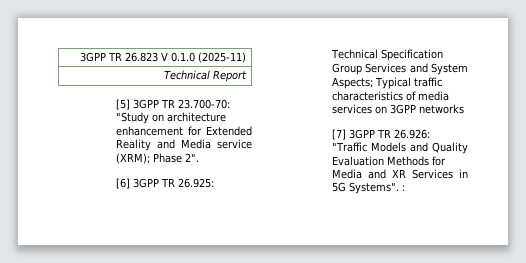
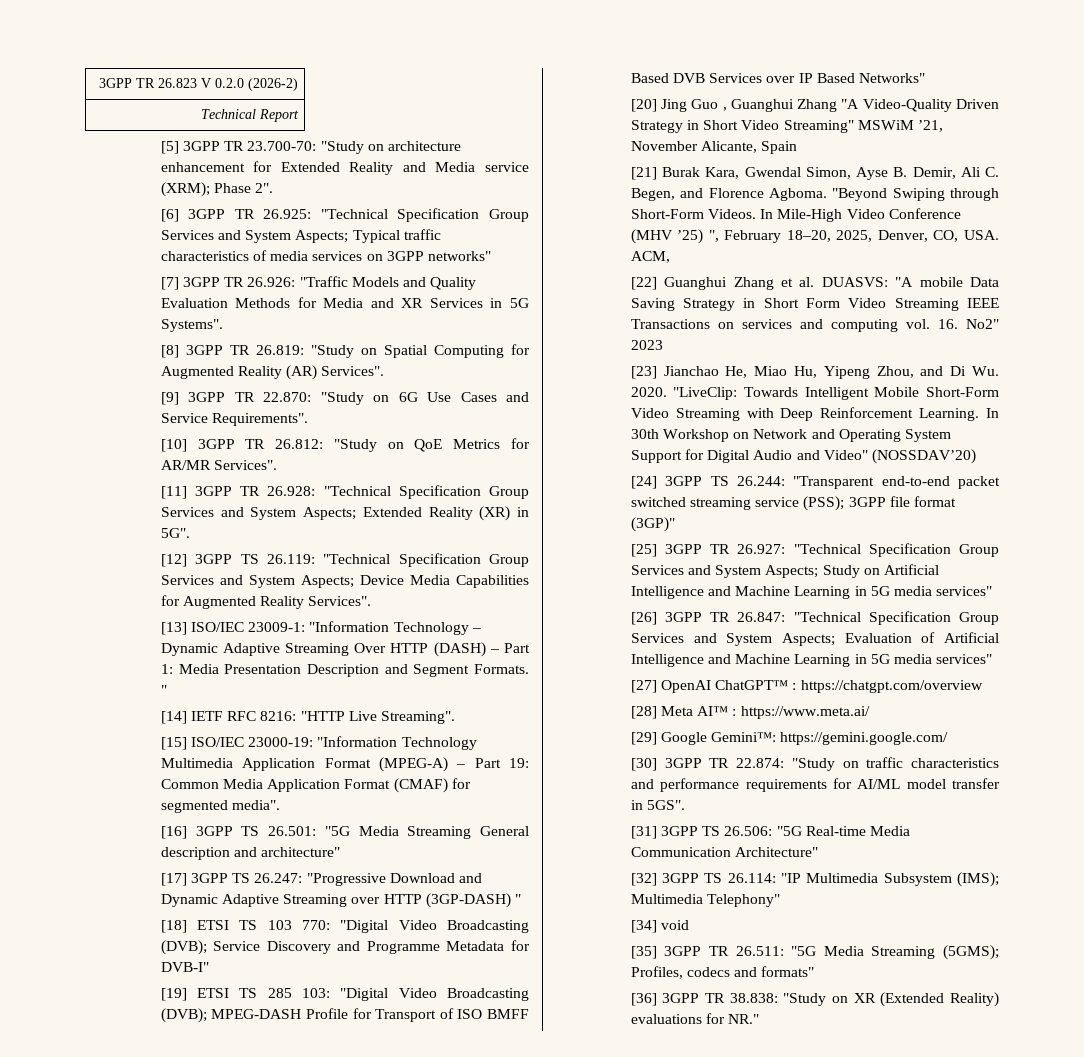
[171,52,247,63] 0.1.0 (2025-11) -> [214,78,298,91] 0.2.0 (2026-2)
[331,49,379,59] Technical -> [320,209,388,219] "Technical
[419,104,465,114] networks -> [427,251,491,261] networks"
[402,185,406,191] : -> [160,344,530,358] [160,365,385,380] [160,392,529,405] [160,413,308,426] [160,438,530,452] [160,460,277,470] [160,485,529,499] [160,506,529,521] [160,528,190,538] [160,553,529,567] [160,575,529,588] [160,595,372,609] [160,621,481,635] [160,642,530,657] [160,664,529,677] [160,685,167,695] [160,711,455,724] [160,736,477,750] [160,757,529,772] [160,778,471,793] [160,800,280,813] [160,826,529,839] [160,847,341,860] [160,873,482,886] [160,893,521,908] [160,920,529,933] [160,940,530,955] [160,962,209,972] [160,988,529,1001] [160,1008,529,1023] [630,73,925,83] [630,99,999,112] [630,120,943,133] [630,141,798,154] [630,167,999,180] [630,188,999,201] [630,208,961,222] [630,229,999,244] [630,251,670,263] [630,277,999,290] [630,298,999,311] [630,319,999,332] [630,340,663,350] [630,366,999,379] [630,387,999,400] [630,407,999,421] [630,429,951,442] [630,449,976,464] [630,476,1000,489] [630,496,956,511] [630,517,675,532] [630,543,999,557] [630,564,939,578] [630,586,993,599] [630,611,999,625] [630,632,999,646] [630,654,993,667] [630,680,983,693] [630,706,870,719] [630,732,949,745] [630,757,999,771] [630,778,1000,792] [630,800,685,810] [630,826,910,839] [630,847,818,857] [630,872,999,887] [630,894,780,907] [630,920,689,933] [630,945,999,960] [630,966,815,979] [630,992,999,1007] [630,1013,760,1024] // [8] 3GPP TR 26.819: "Study on Spatial Computing for Augmented Reality (AR) Services". // [9] 3GPP TR 22.870: "Study on 6G Use Cases and Service Requirements". // [10] 3GPP TR 26.812: "Study on QoE Metrics for AR/MR Services". // [11] 3GPP TR 26.928: "Technical Specification Group Services and System Aspects; Extended Reality (XR) in 5G". // [12] 3GPP TS 26.119: "Technical Specification Group Services and System Aspects; Device Media Capabilities for Augmented Reality Services". // [13] ISO/IEC 23009-1: "Information Technology – Dynamic Adaptive Streaming Over HTTP (DASH) – Part 1: Media Presentation Description and Segment Formats. " // [14] IETF RFC 8216: "HTTP Live Streaming". // [15] ISO/IEC 23000-19: "Information Technology Multimedia Application Format (MPEG-A) – Part 19: Common Media Application Format (CMAF) for segmented media". // [16] 3GPP TS 26.501: "5G Media Streaming General description and architecture" // [17] 3GPP TS 26.247: "Progressive Download and Dynamic Adaptive Streaming over HTTP (3GP-DASH) " // [18] ETSI TS 103 770: "Digital Video Broadcasting (DVB); Service Discovery and Programme Metadata for DVB-I" // [19] ETSI TS 285 103: "Digital Video Broadcasting (DVB); MPEG-DASH Profile for Transport of ISO BMFF Based DVB Services over IP Based Networks" // [20] Jing Guo , Guanghui Zhang "A Video-Quality Driven Strategy in Short Video Streaming" MSWiM ’21, November Alicante, Spain // [21] Burak Kara, Gwendal Simon, Ayse B. Demir, Ali C. Begen, and Florence Agboma. "Beyond Swiping through Short-Form Videos. In Mile-High Video Conference (MHV ’25) ", February 18–20, 2025, Denver, CO, USA. ACM, // [22] Guanghui Zhang et al. DUASVS: "A mobile Data Saving Strategy in Short Form Video Streaming IEEE Transactions on services and computing vol. 16. No2" 2023 // [23] Jianchao He, Miao Hu, Yipeng Zhou, and Di Wu. 2020. "LiveClip: Towards Intelligent Mobile Short-Form Video Streaming with Deep Reinforcement Learning. In 30th Workshop on Network and Operating System Support for Digital Audio and Video" (NOSSDAV’20) // [24] 3GPP TS 26.244: "Transparent end-to-end packet switched streaming service (PSS); 3GPP file format (3GP)" // [25] 3GPP TR 26.927: "Technical Specification Group Services and System Aspects; Study on Artificial Intelligence and Machine Learning in 5G media services" // [26] 3GPP TR 26.847: "Technical Specification Group Services and System Aspects; Evaluation of Artificial Intelligence and Machine Learning in 5G media services" // [27] OpenAI ChatGPT™ : https://chatgpt.com/overview // [28] Meta AI™ : https://www.meta.ai/ // [29] Google Gemini™: https://gemini.google.com/ // [30] 3GPP TR 22.874: "Study on traffic characteristics and performance requirements for AI/ML model transfer in 5GS". // [31] 3GPP TS 26.506: "5G Real-time Media Communication Architecture" // [32] 3GPP TS 26.114: "IP Multimedia Subsystem (IMS); Multimedia Telephony" // [34] void // [35] 3GPP TR 26.511: "5G Media Streaming (5GMS); Profiles, codecs and formats" // [36] 3GPP TR 38.838: "Study on XR (Extended Reality) evaluations for NR."

